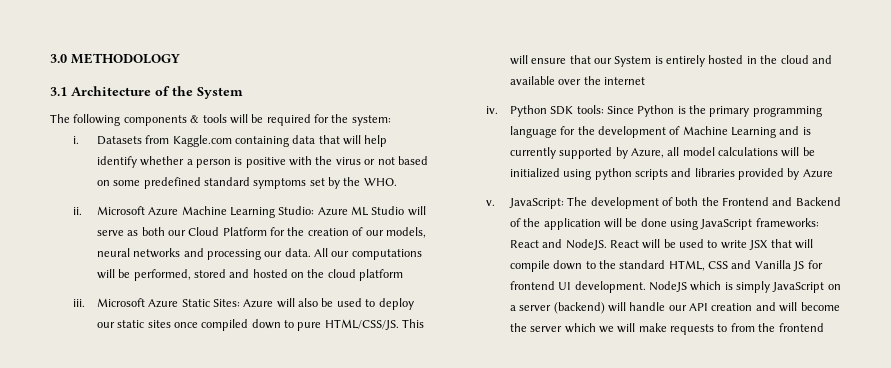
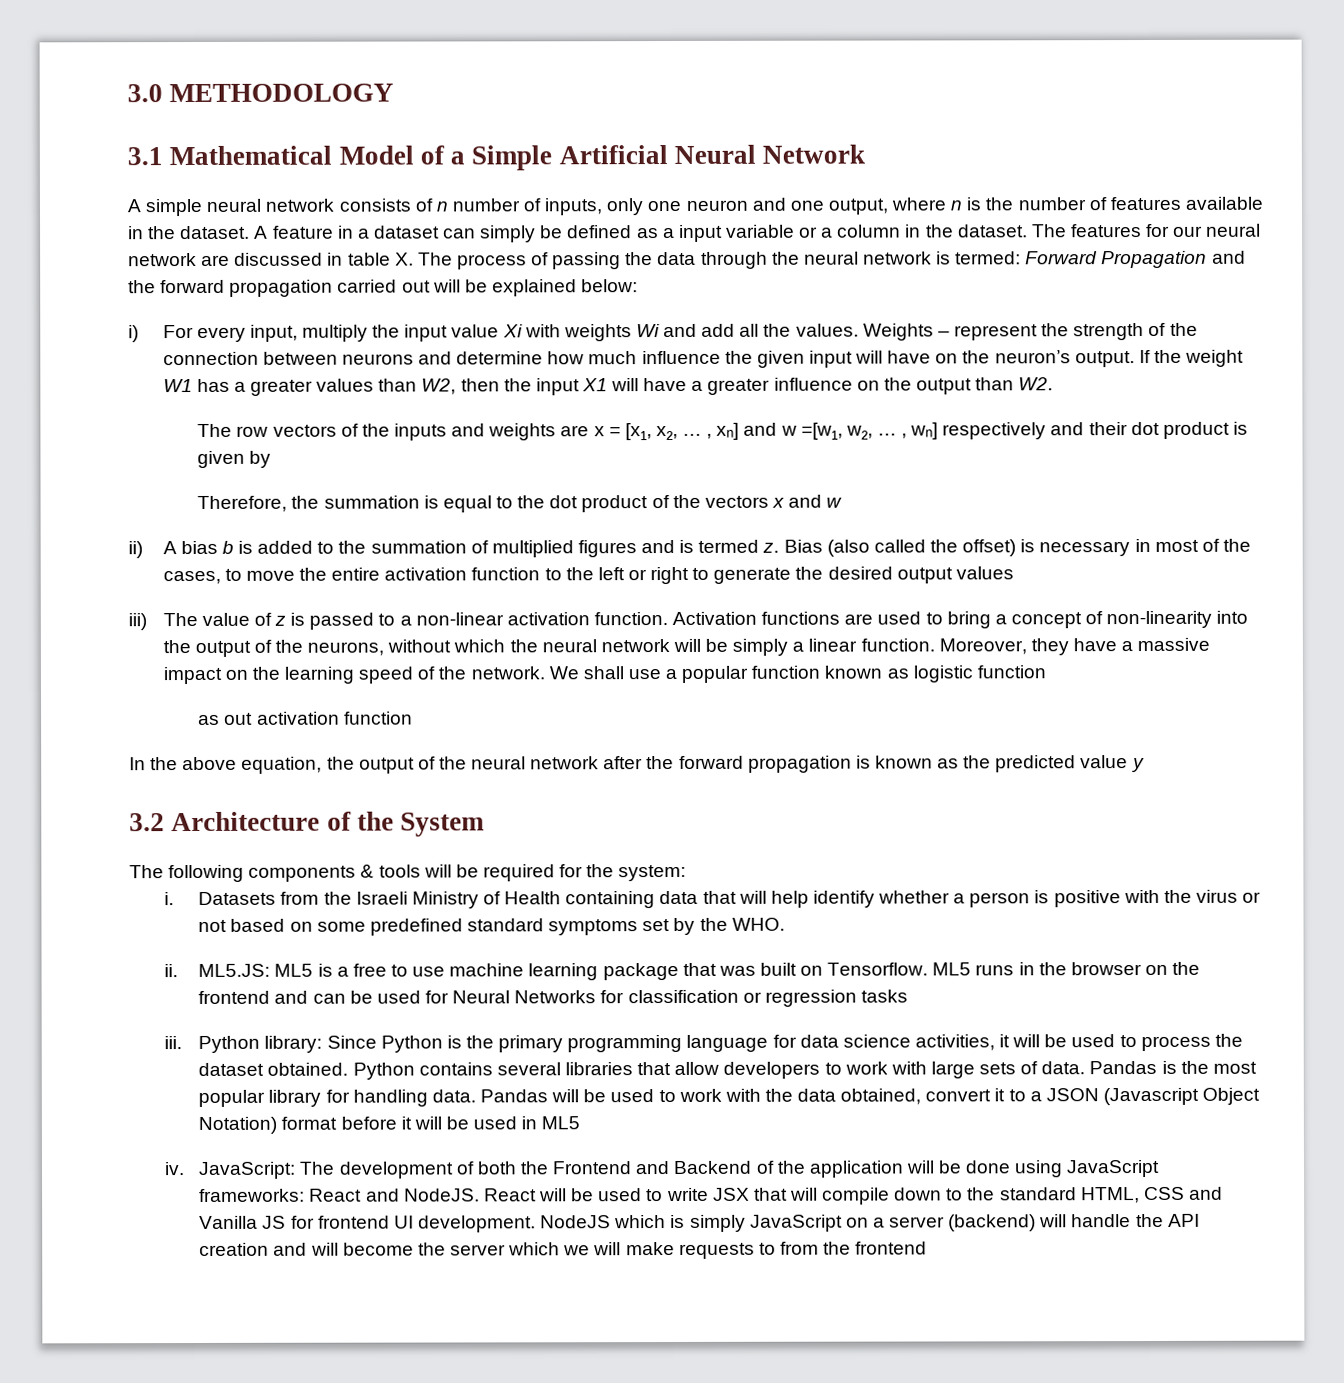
(67, 91) none -> [169,144,866,171] [127,196,1263,217] [128,223,1262,243] [128,250,1246,270] [128,279,639,297] [128,322,1198,343] [162,349,1245,368] [162,377,1054,396] [197,421,1248,441] [197,450,272,468] [197,494,843,513] [128,538,1251,559] [162,566,1014,585] [128,610,1249,631] [162,637,1211,657] [162,665,1046,685] [198,711,413,725] [129,755,1145,774] [129,813,165,832] Mathematical Model of a Simple Artificial Neural Network // A simple neural network consists of n number of inputs, only one neuron and one output, where n is the number of features available in the dataset. A feature in a dataset can simply be defined as a input variable or a column in the dataset. The features for our neural network are discussed in table X. The process of passing the data through the neural network is termed: Forward Propagation and the forward propagation carried out will be explained below: // i) For every input, multiply the input value Xi with weights Wi and add all the values. Weights – represent the strength of the connection between neurons and determine how much influence the given input will have on the neuron’s output. If the weight W1 has a greater values than W2, then the input X1 will have a greater influence on the output than W2. // The row vectors of the inputs and weights are x = [x₁, x₂, … , xₙ] and w =[w₁, w₂, … , wₙ] respectively and their dot product is given by // Therefore, the summation is equal to the dot product of the vectors x and w // ii) A bias b is added to the summation of multiplied figures and is termed z. Bias (also called the offset) is necessary in most of the cases, to move the entire activation function to the left or right to generate the desired output values // iii) The value of z is passed to a non-linear activation function. Activation functions are used to bring a concept of non-linearity into the output of the neurons, without which the neural network will be simply a linear function. Moreover, they have a massive impact on the learning speed of the network. We shall use a popular function known as logistic function // as out activation function // In the above equation, the output of the neural network after the forward propagation is known as the predicted value y // 3.2
[172,135,232,147] Kaggle.com -> [323,891,562,909] the Israeli Ministry of Health
[96,206,426,218] [96,227,426,238] [96,248,422,260] [96,269,404,281] [73,298,414,310] [96,319,425,331] [509,55,832,67] [509,76,645,85] [486,105,604,117] Microsoft Azure Machine Learning Studio: Azure ML Studio will serve as both our Cloud Platform for the creation of our models, neural networks and processing our data. All our computations will be performed, stored and hosted on the cloud platform // iii. Microsoft Azure Static Sites: Azure will also be used to deploy our static sites once compiled down to pure HTML/CSS/JS. This will ensure that our System is entirely hosted in the cloud and available over the internet // iv. Python SDK tools: -> [198,961,1201,981] [198,989,908,1007] [163,1035,323,1053] ML5.JS: ML5 is a free to use machine learning package that was built on Tensorflow. ML5 runs in the browser on the frontend and can be used for Neural Networks for classification or regression tasks // iii. Python library:
[577,126,811,138] [509,147,815,159] [509,168,833,180] [486,200,496,206] the development of Machine Learning and is currently supported by Azure, all model calculations will be initialized using python scripts and libraries provided by Azure // v. -> [799,1033,1243,1052] [198,1060,1257,1080] [198,1087,1261,1107] [198,1116,581,1134] [163,1162,185,1176] data science activities, it will be used to process the dataset obtained. Python contains several libraries that allow developers to work with large sets of data. Pandas is the most popular library for handling data. Pandas will be used to work with the data obtained, convert it to a JSON (Javascript Object Notation) format before it will be used in ML5 // iv.
[668,305,687,311] our -> [1135,1213,1164,1228] the

